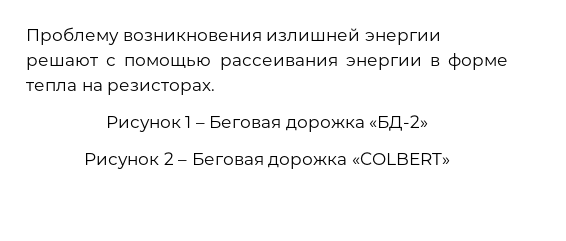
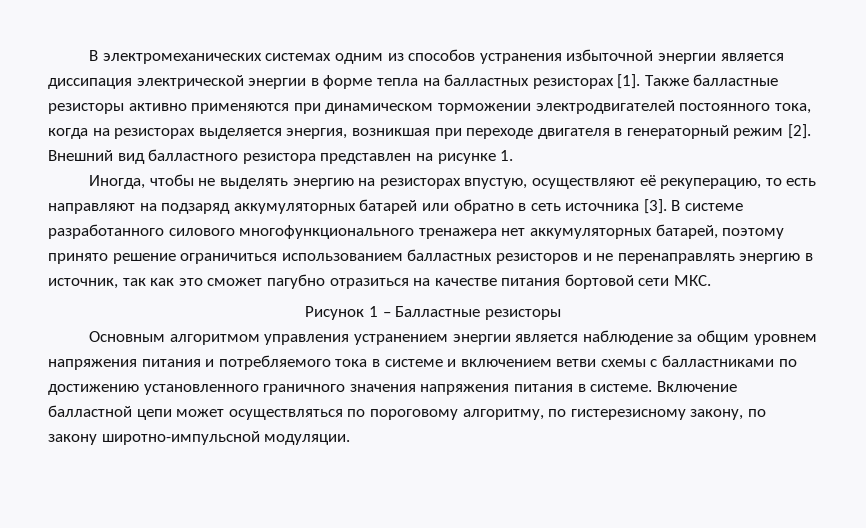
[26,27,441,45] [26,57,338,70] Проблему возникновения излишней энергии решают с помощью рассеивания -> [89,49,784,64] [48,75,244,89] В электромеханических системах одним из способов устранения избыточной энергии является диссипация электрической
[107,82,216,95] [105,115,429,132] [84,152,450,169] резисторах. // Рисунок 1 – Беговая дорожка «БД-2» // Рисунок 2 – Беговая дорожка «COLBERT» -> [444,74,779,89] [48,100,811,114] [48,124,812,139] [48,149,514,164] [89,174,817,189] [48,199,744,214] [48,224,785,239] [48,249,813,264] [48,274,712,289] [305,306,561,320] [89,330,817,345] [48,355,797,370] [48,381,737,395] [48,405,766,420] [48,431,351,445] балластных резисторах [1]. Также балластные резисторы активно применяются при динамическом торможении электродвигателей постоянного тока, когда на резисторах выделяется энергия, возникшая при переходе двигателя в генераторный режим [2]. Внешний вид балластного резистора представлен на рисунке 1. // Иногда, чтобы не выделять энергию на резисторах впустую, осуществляют её рекуперацию, то есть направляют на подзаряд аккумуляторных батарей или обратно в сеть источника [3]. В системе разработанного силового многофункционального тренажера нет аккумуляторных батарей, поэтому принято решение ограничиться использованием балластных резисторов и не перенаправлять энергию в источник, так как это сможет пагубно отразиться на качестве питания бортовой сети МКС. // Рисунок 1 – Балластные резисторы // Основным алгоритмом управления устранением энергии является наблюдение за общим уровнем напряжения питания и потребляемого тока в системе и включением ветви схемы с балластниками по достижению установленного граничного значения напряжения питания в системе. Включение балластной цепи может осуществляться по пороговому алгоритму, по гистерезисному закону, по закону широтно-импульсной модуляции.

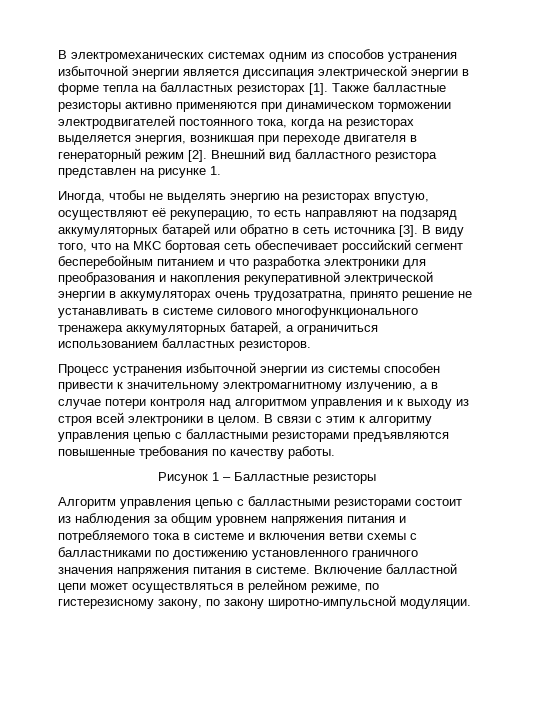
[685,203,744,211] [48,224,164,239] системе разработанного -> [435,227,464,237] [58,239,463,253] [58,255,426,269] [58,271,433,285] [58,291,472,301] [58,308,213,318] виду того, что на МКС бортовая сеть обеспечивает российский сегмент бесперебойным питанием и что разработка электроники для преобразования и накопления рекуперативной электрической энергии в аккумуляторах очень трудозатратна, принято решение не устанавливать в системе
[501,228,526,236] нет -> (123, 330) none
[722,228,785,239] [48,249,813,264] [48,274,712,289] поэтому принято решение ограничиться использованием балластных резисторов и не перенаправлять энергию в источник, так как это сможет пагубно отразиться на качестве питания бортовой сети МКС. -> [286,325,378,335] [58,338,311,351] [58,362,440,376] [58,382,438,392] [58,399,469,409] [58,412,432,426] [58,429,449,442] [58,446,335,459] а ограничиться использованием балластных резисторов. // Процесс устранения избыточной энергии из системы способен привести к значительному электромагнитному излучению, а в случае потери контроля над алгоритмом управления и к выходу из строя всей электроники в целом. В связи с этим к алгоритму управления цепью с балластными резисторами предъявляются повышенные требования по качеству работы.
[89,330,673,345] Основным алгоритмом управления устранением энергии является наблюдение -> [58,496,462,509] [58,513,150,526] Алгоритм управления цепью с балластными резисторами состоит из наблюдения
[460,359,552,367] включением -> [259,533,325,540] включения
[347,409,544,420] по пороговому алгоритму, -> [237,579,361,593] в релейном режиме,

